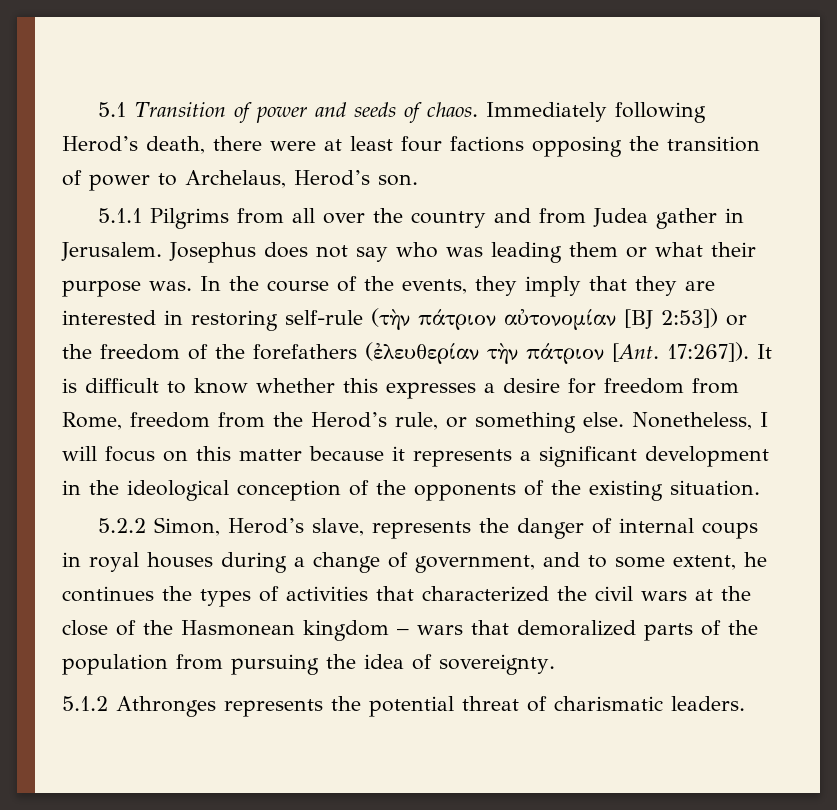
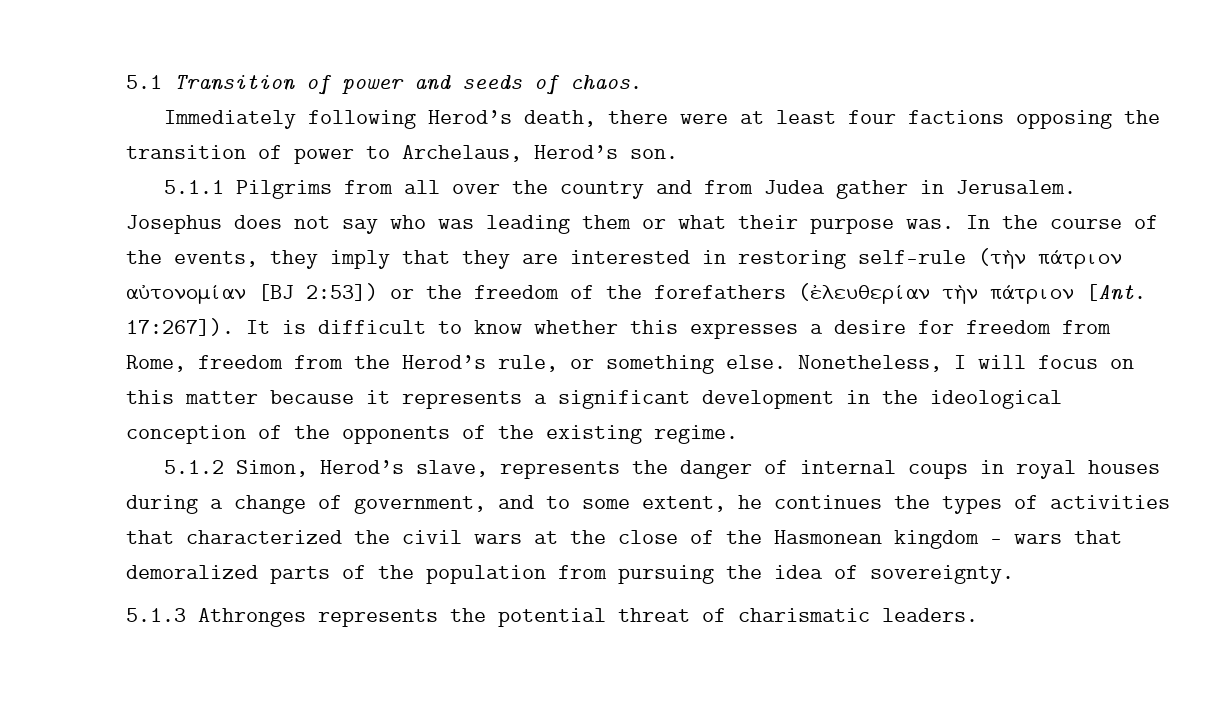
(478, 109) none -> (642, 83) //
[670,480,760,496] [97,518,146,533] situation. // 5.2.2 -> [654,425,738,444] [163,460,224,474] regime. // 5.1.2
[62,696,108,711] 5.1.2 -> [126,608,186,622] 5.1.3

